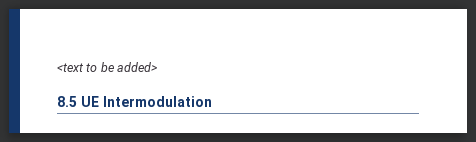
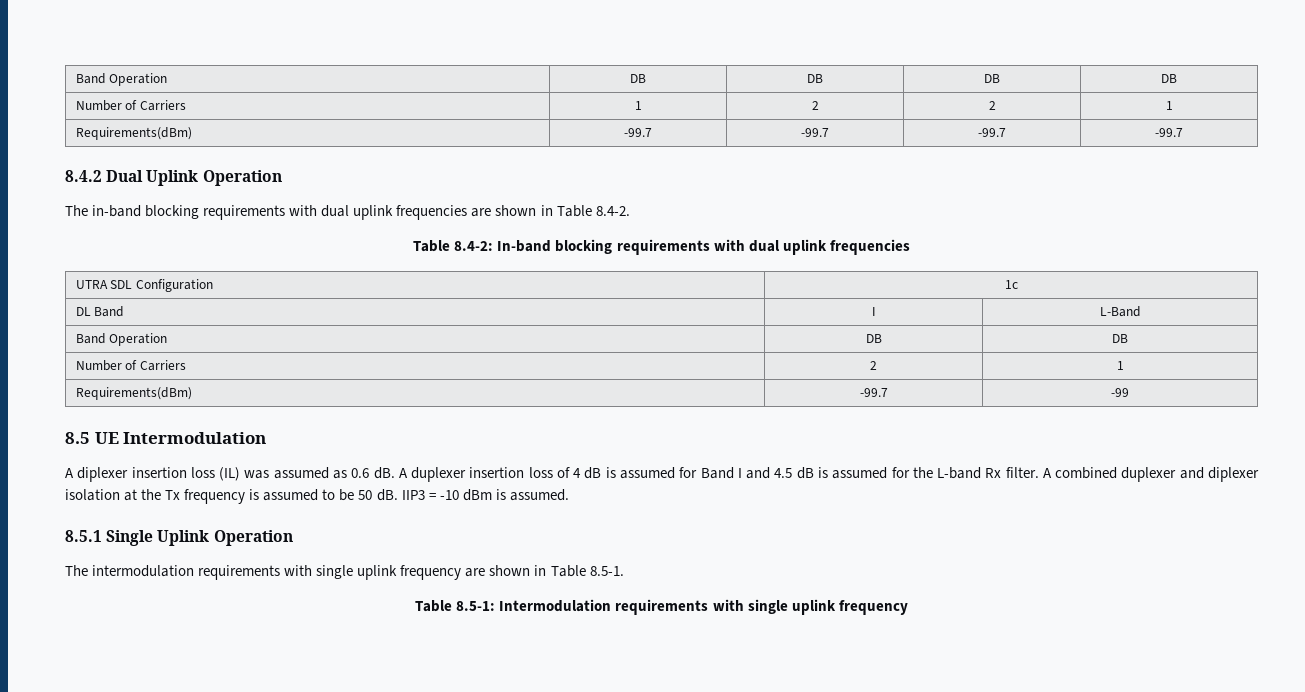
[57,62,158,72] [57,96,212,107] <text to be added> // 8.5 UE Intermodulation -> [75,73,168,86] [630,74,646,83] [807,74,823,83] [984,74,1000,83] [1161,74,1177,83] [75,100,187,111] [634,101,642,110] [811,101,819,110] [988,101,996,110] [1165,101,1173,110] [75,127,192,140] [624,128,652,137] [801,128,829,137] [978,128,1006,137] [1155,128,1183,137] [65,170,282,186] [65,205,630,220] [413,239,910,255] [75,279,214,292] [1004,280,1018,289] [75,306,125,317] [871,307,876,316] [1099,306,1141,317] [75,333,168,346] [865,334,882,343] [1112,334,1128,343] [75,360,187,371] [870,361,877,370] [1116,361,1124,370] [75,387,192,400] [859,388,888,397] [1111,388,1129,397] [65,432,267,444] [65,467,1260,482] [65,489,569,504] [65,530,293,546] [65,565,624,580] [415,599,908,615] Band Operation | DB | DB | DB | DB // Number of Carriers | 1 | 2 | 2 | 1 // Requirements(dBm) | -99.7 | -99.7 | -99.7 | -99.7 // 8.4.2 Dual Uplink Operation // The in-band blocking requirements with dual uplink frequencies are shown in Table 8.4-2. // Table 8.4-2: In-band blocking requirements with dual uplink frequencies // UTRA SDL Configuration | 1c // DL Band | I | L-Band // Band Operation | DB | DB // Number of Carriers | 2 | 1 // Requirements(dBm) | -99.7 | -99 // 8.5 UE Intermodulation // A diplexer insertion loss (IL) was assumed as 0.6 dB. A duplexer insertion loss of 4 dB is assumed for Band I and 4.5 dB is assumed for the L-band Rx filter. A combined duplexer and diplexer isolation at the Tx frequency is assumed to be 50 dB. IIP3 = -10 dBm is assumed. // 8.5.1 Single Uplink Operation // The intermodulation requirements with single uplink frequency are shown in Table 8.5-1. // Table 8.5-1: Intermodulation requirements with single uplink frequency

